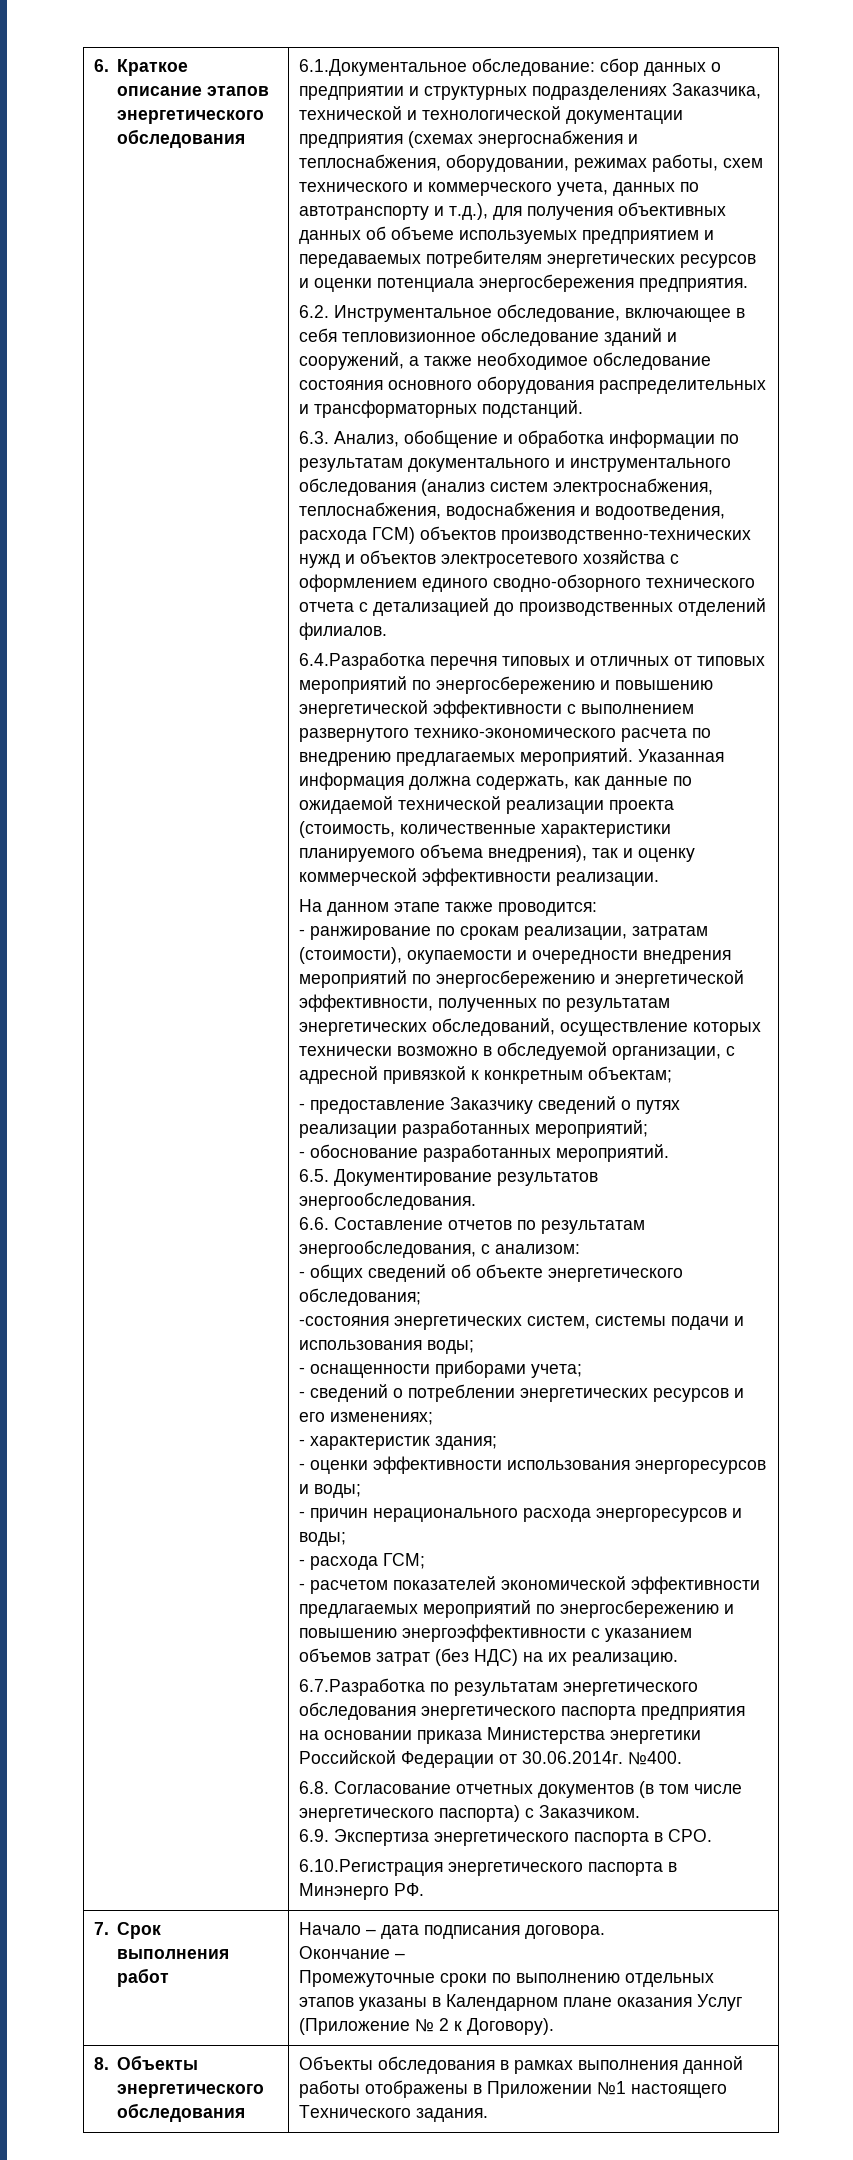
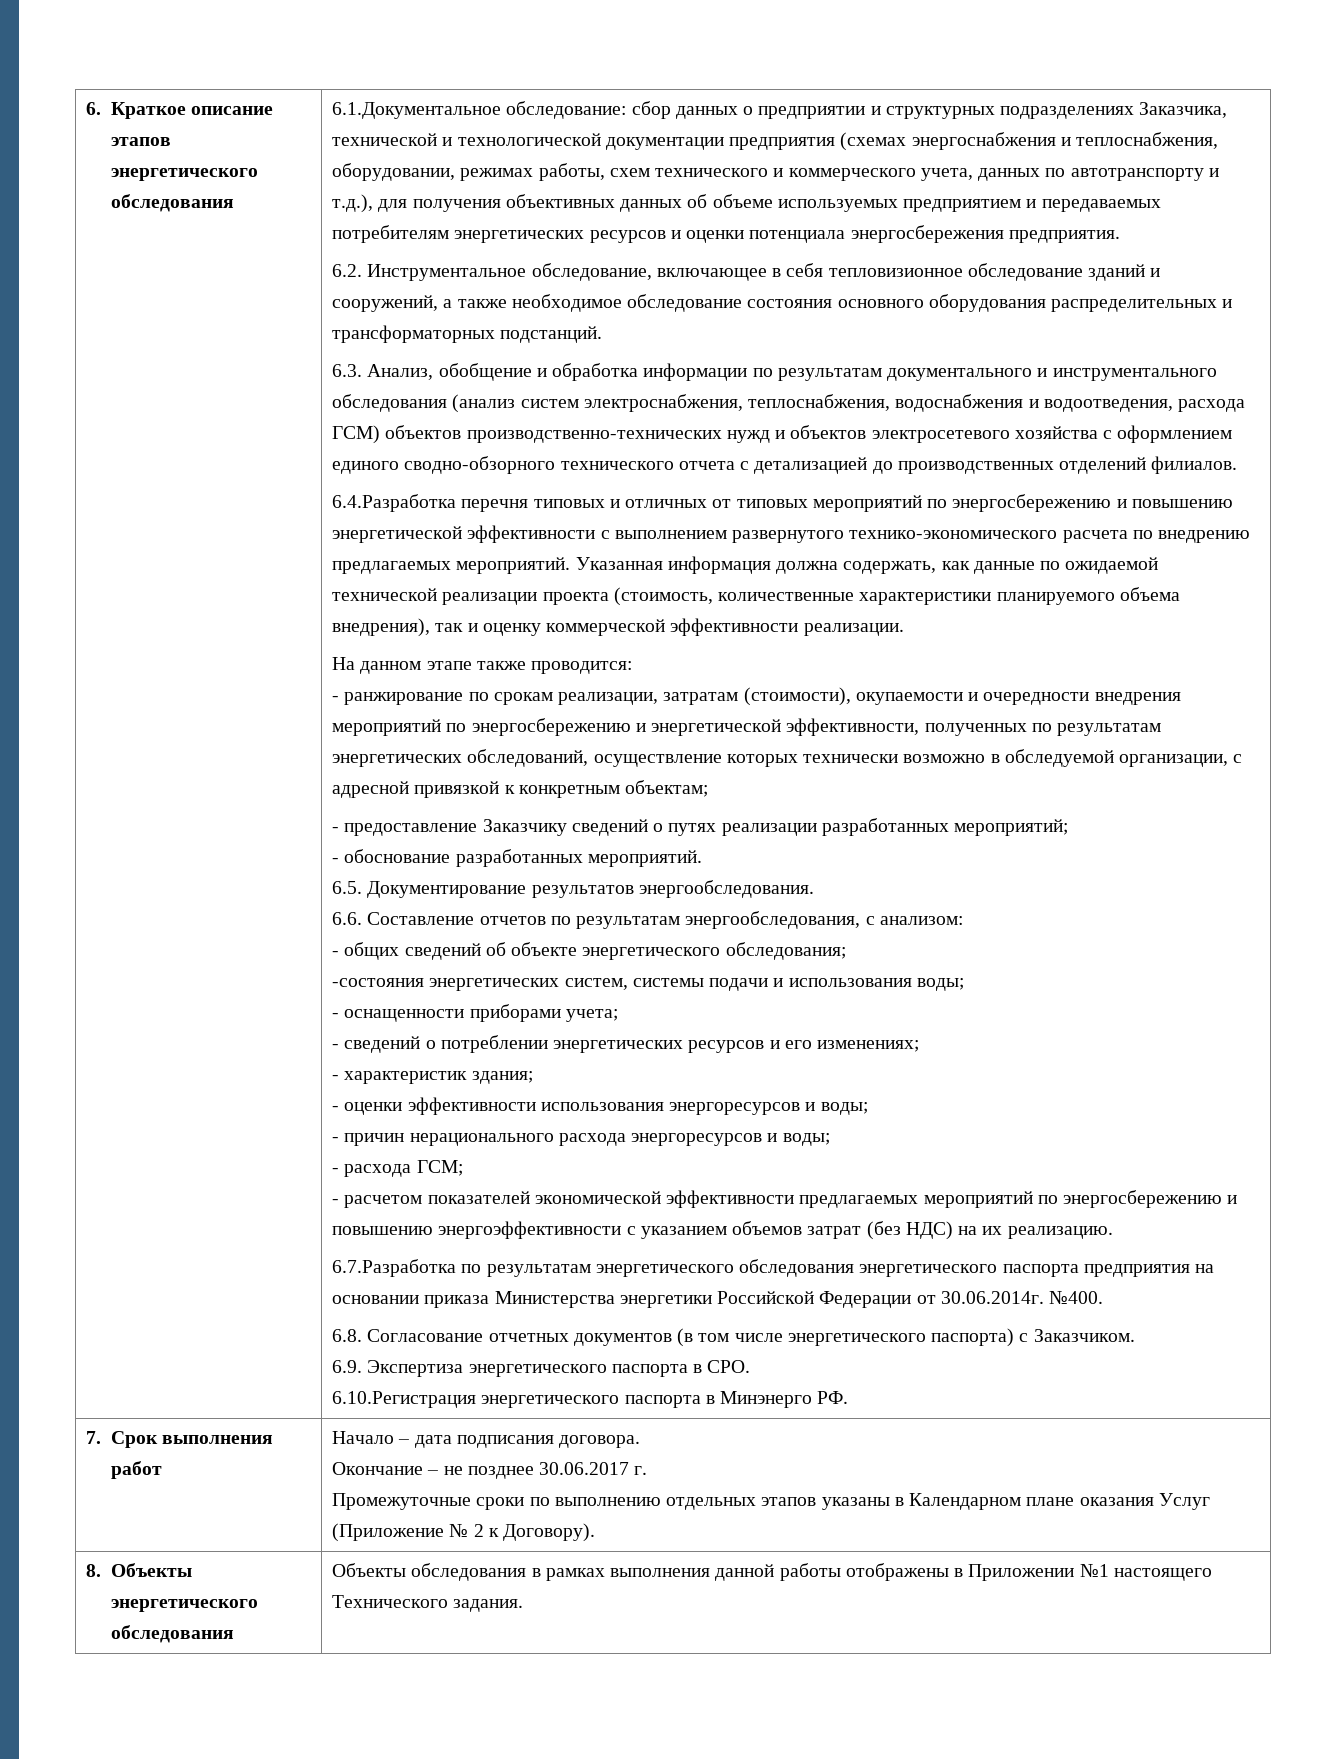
(405, 1956) none -> [443,1462,648,1479] не позднее 30.06.2017 г.

